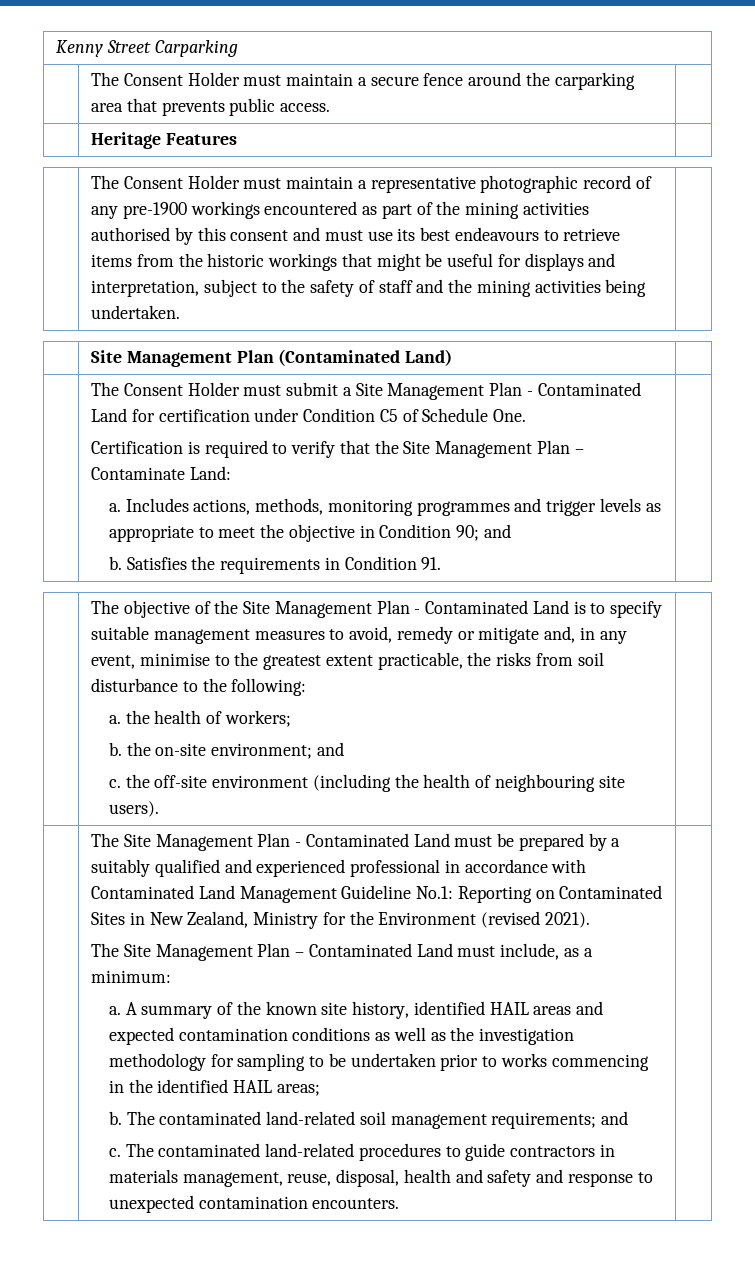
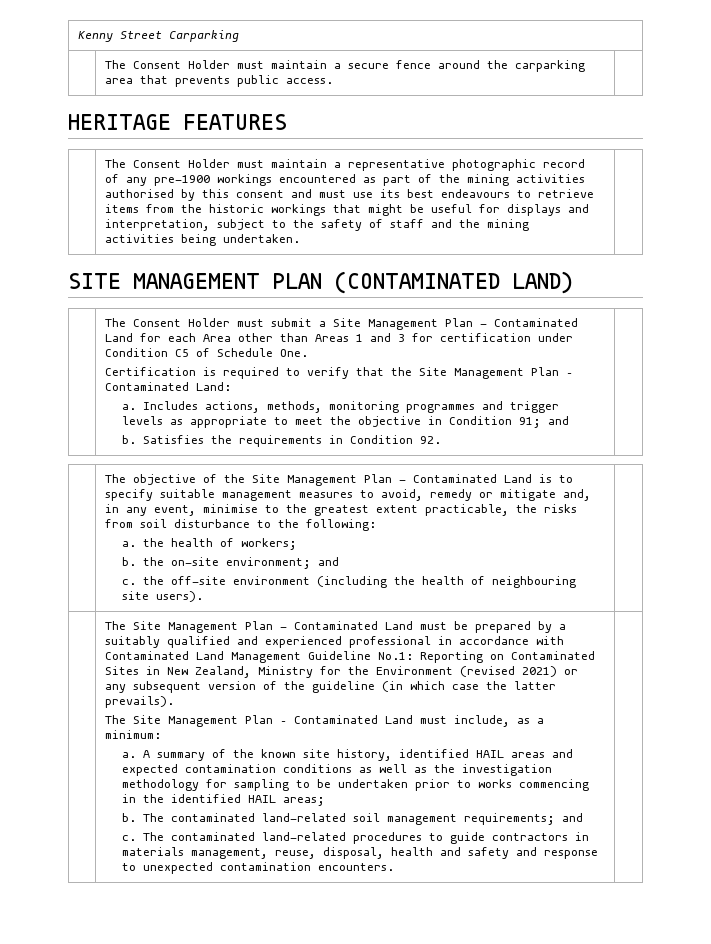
[91,132,238,149] // | Heritage Features | -> [68,114,287,130] // HERITAGE FEATURES
[91,349,453,367] // | Site Management Plan (Contaminated Land) | -> [68,271,573,294] // SITE MANAGEMENT PLAN (CONTAMINATED LAND)
(156, 415) none -> [168,333,434,342] each Area other than Areas 1 and 3 for
[91,467,186,480] Contaminate -> [105,382,190,391] Contaminated
[456,525,480,541] 90; -> [519,417,542,428] 91;
[421,557,442,570] 91. -> [420,436,442,444] 92.
[544,912,590,928] 2021). -> [522,666,579,677] [105,681,557,693] [105,696,175,708] 2021) or any subsequent version of the guideline (in which case the latter prevails).

